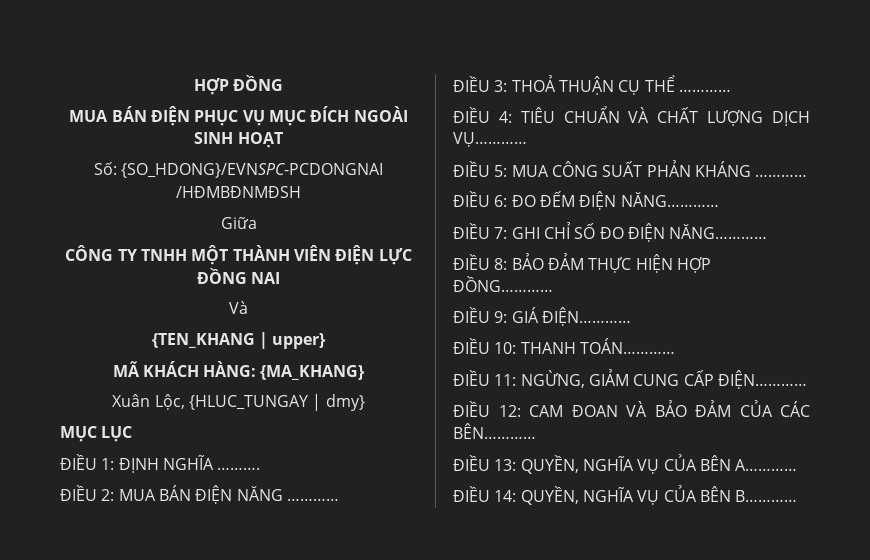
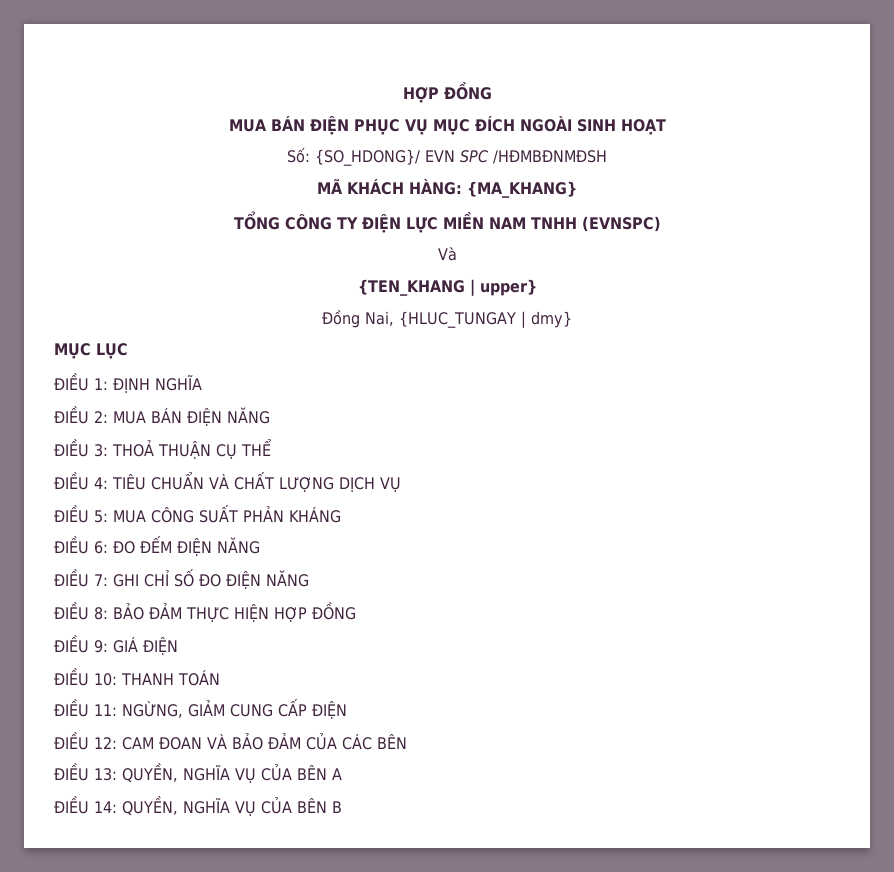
[121,163,384,178] [176,186,301,198] [220,217,257,229] [65,245,412,265] [196,268,281,284] [229,301,248,314] [151,332,327,349] [112,361,366,380] [112,394,185,410] {SO_HDONG}/EVNSPC-PCDONGNAI /HĐMBĐNMĐSH // Giữa // CÔNG TY TNHH MỘT THÀNH VIÊN ĐIỆN LỰC ĐỒNG NAI // Và // {TEN_KHANG | upper} // MÃ KHÁCH HÀNG: {MA_KHANG} // Xuân Lộc, -> [315,149,607,166] [317,179,577,198] [233,211,661,233] [437,247,457,261] [357,279,537,296] [322,310,395,328] {SO_HDONG}/ EVN SPC /HĐMBĐNMĐSH // MÃ KHÁCH HÀNG: {MA_KHANG} // TỔNG CÔNG TY ĐIỆN LỰC MIỀN NAM TNHH (EVNSPC) // Và // {TEN_KHANG | upper} // Đồng Nai,
[217,467,261,470] ………. -> (202, 383) none
[286,498,339,501] ………… -> (270, 415) none
[678,89,731,92] ………… -> (271, 447) none
[453,132,527,147] VỤ………… -> [379,477,401,492] VỤ
[755,174,808,177] ………… -> (341, 515) none
[620,192,719,207] NĂNG………… -> [217,537,260,554] NĂNG
[669,224,768,239] NĂNG………… -> [266,570,309,587] NĂNG
[453,276,553,292] ĐỒNG………… -> [312,602,356,620] ĐỒNG
[541,307,631,326] ĐIỆN………… -> [143,637,178,655] ĐIỆN
[579,338,675,354] TOÁN………… -> [178,670,220,686] TOÁN
[717,370,807,389] ĐIỆN………… -> [312,701,347,719] ĐIỆN
[453,423,536,439] BÊN………… -> [376,734,407,749] BÊN
[735,459,798,471] A………… -> [332,768,342,780] A
[735,490,798,502] B………… -> [332,801,342,813] B

